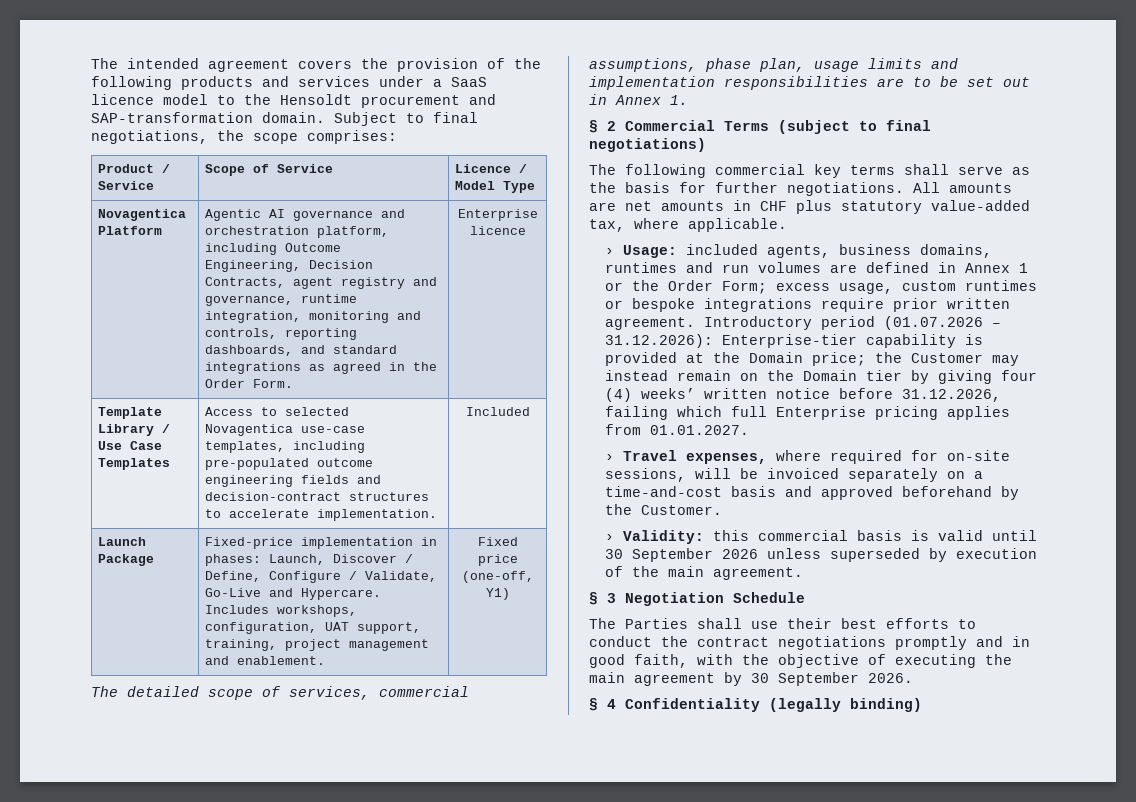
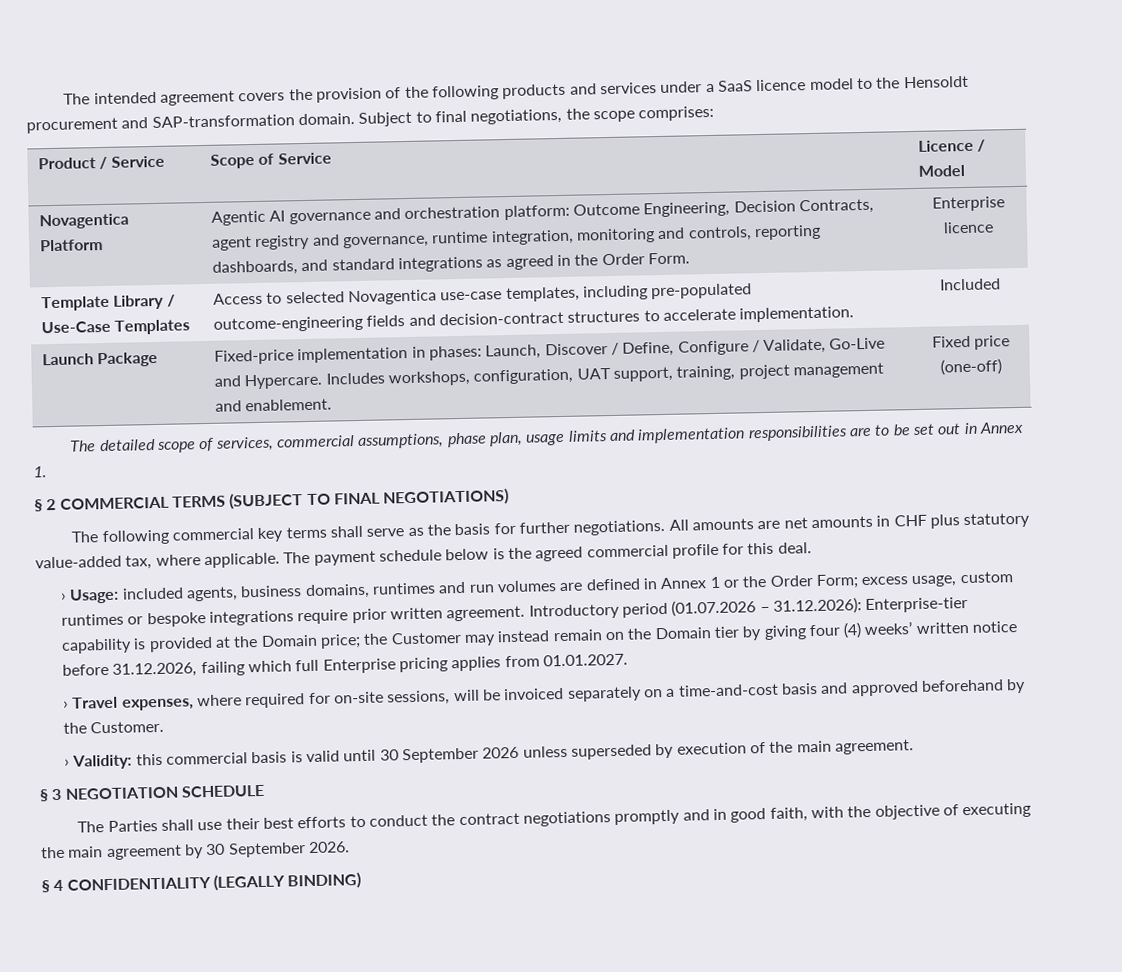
[503,181,536,193] Type -> (965, 170) none
[317,226,390,238] [205,243,278,255] platform, including -> [503,204,570,221] platform:
[98,441,163,450] Use Case -> [40,320,111,334] Use-Case
[317,458,374,467] [205,475,294,487] outcome engineering -> [212,315,363,333] outcome-engineering
[461,571,534,583] [485,588,510,600] (one-off, Y1) -> [940,358,1002,376] (one-off)
[625,120,931,134] [589,138,706,152] Commercial Terms (subject to final negotiations) -> [59,488,510,510] COMMERCIAL TERMS (SUBJECT TO FINAL NEGOTIATIONS)
(787, 225) none -> [283,542,812,566] The payment schedule below is the agreed commercial profile for this deal.
[625,592,805,606] Negotiation Schedule -> [64,784,265,800] NEGOTIATION SCHEDULE
[625,698,922,712] Confidentiality (legally binding) -> [66,872,362,891] CONFIDENTIALITY (LEGALLY BINDING)

